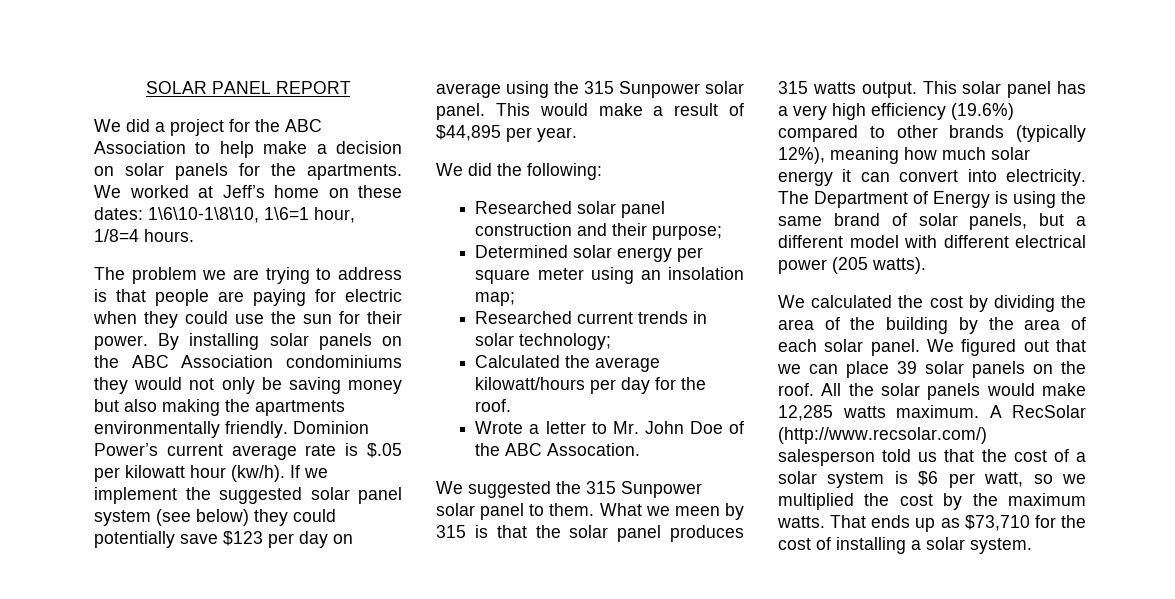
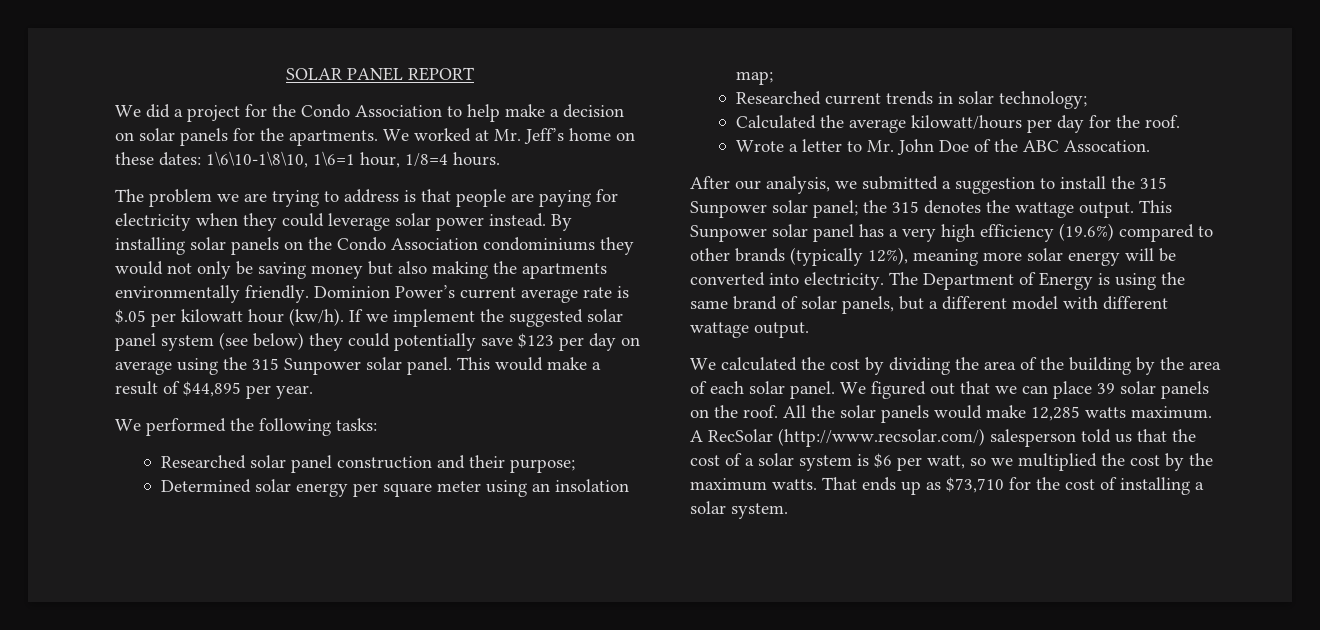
[285,119,322,132] ABC -> [301,104,350,118] Condo
(213, 192) none -> [494,129,521,141] Mr.
[345,289,402,302] electric -> [115,213,191,231] electricity
[235,311,402,324] [94,335,148,350] use the sun for their power. -> [328,213,546,231] leverage solar power instead.
[131,355,169,368] ABC -> [337,237,386,251] Condo
[468,163,602,180] did the following: -> [146,418,377,436] performed the following tasks:
[436,481,702,498] [436,503,744,520] [436,525,744,542] [778,81,856,94] We suggested the 315 Sunpower solar panel to them. What we meen by 315 is that the solar panel produces 315 watts -> [690,176,1167,194] [690,200,1074,218] After our analysis, we submitted a suggestion to install the 315 Sunpower solar panel; the 315 denotes the wattage
(957, 87) none -> [690,225,767,242] Sunpower
[904,147,1030,160] [778,169,959,186] how much solar energy it can convert -> [983,248,1176,266] [690,272,765,286] more solar energy will be converted
[1015,235,1086,248] [778,257,926,274] electrical power (205 watts). -> [690,322,809,338] wattage output.

